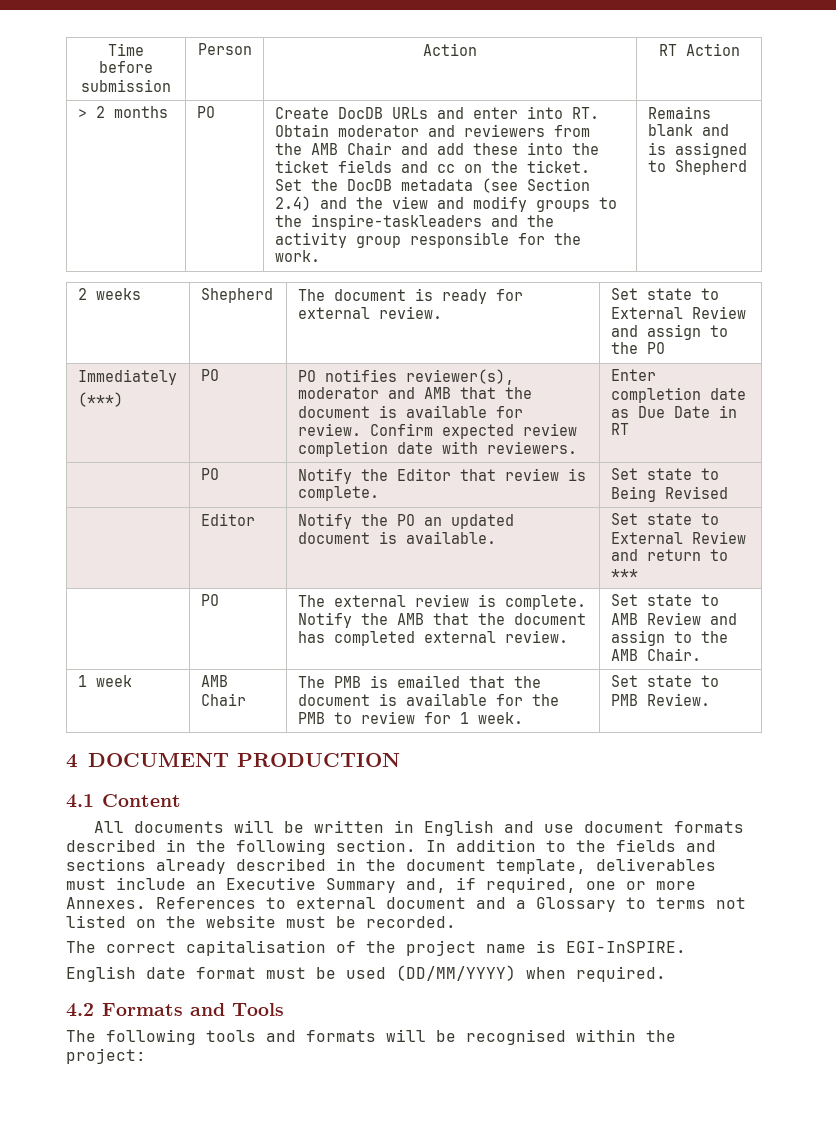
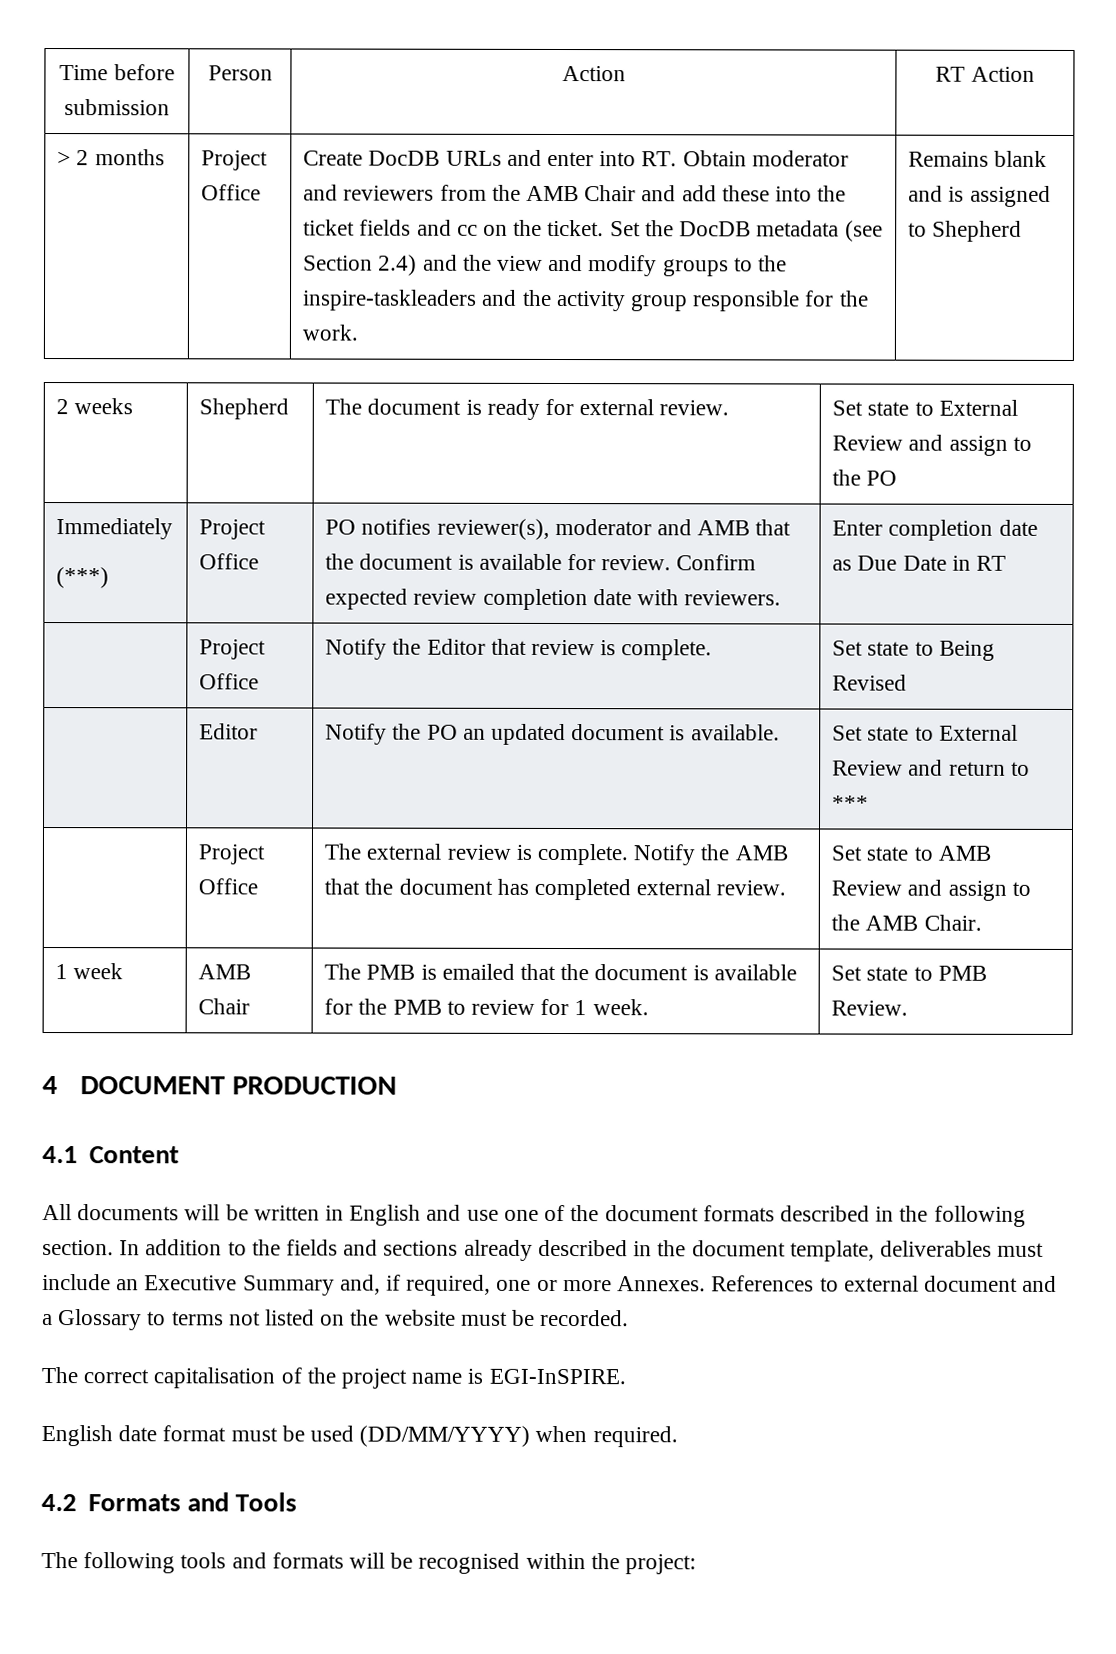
[196,106,215,118] PO -> [201,150,269,171] [201,184,262,201] Project Office
[200,369,219,381] PO -> [199,519,267,540] [199,553,260,570] Project Office
[200,468,219,480] PO -> [199,639,267,660] [199,673,260,690] Project Office
[200,594,219,606] PO -> [198,844,266,865] [198,878,259,895] Project Office
(574, 828) none -> [503,1204,600,1222] one of the

